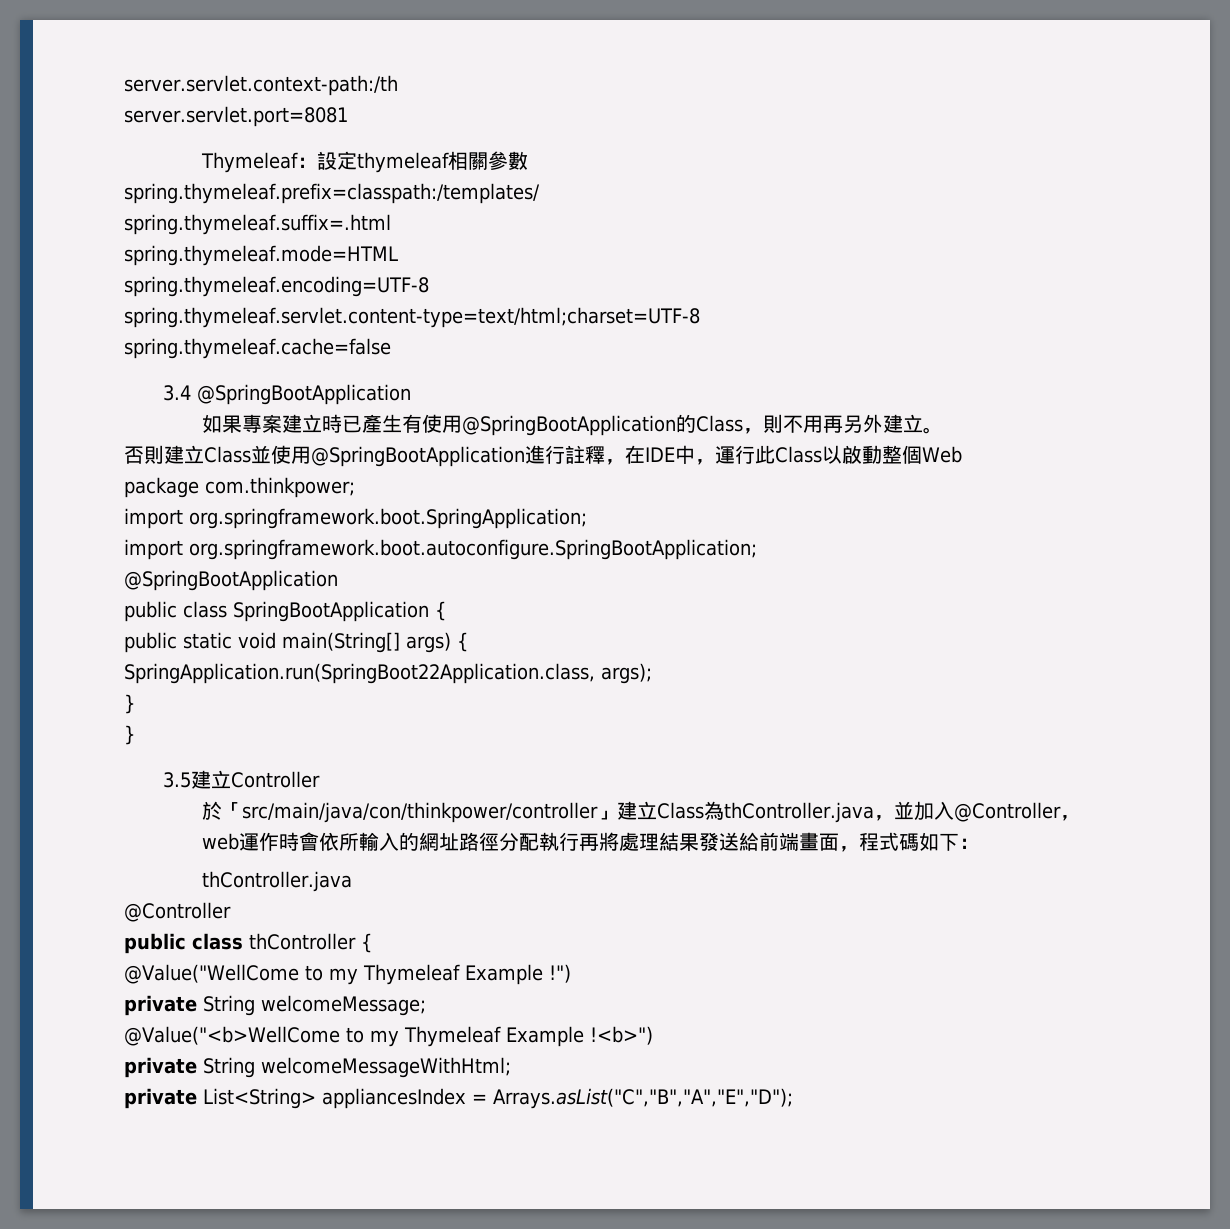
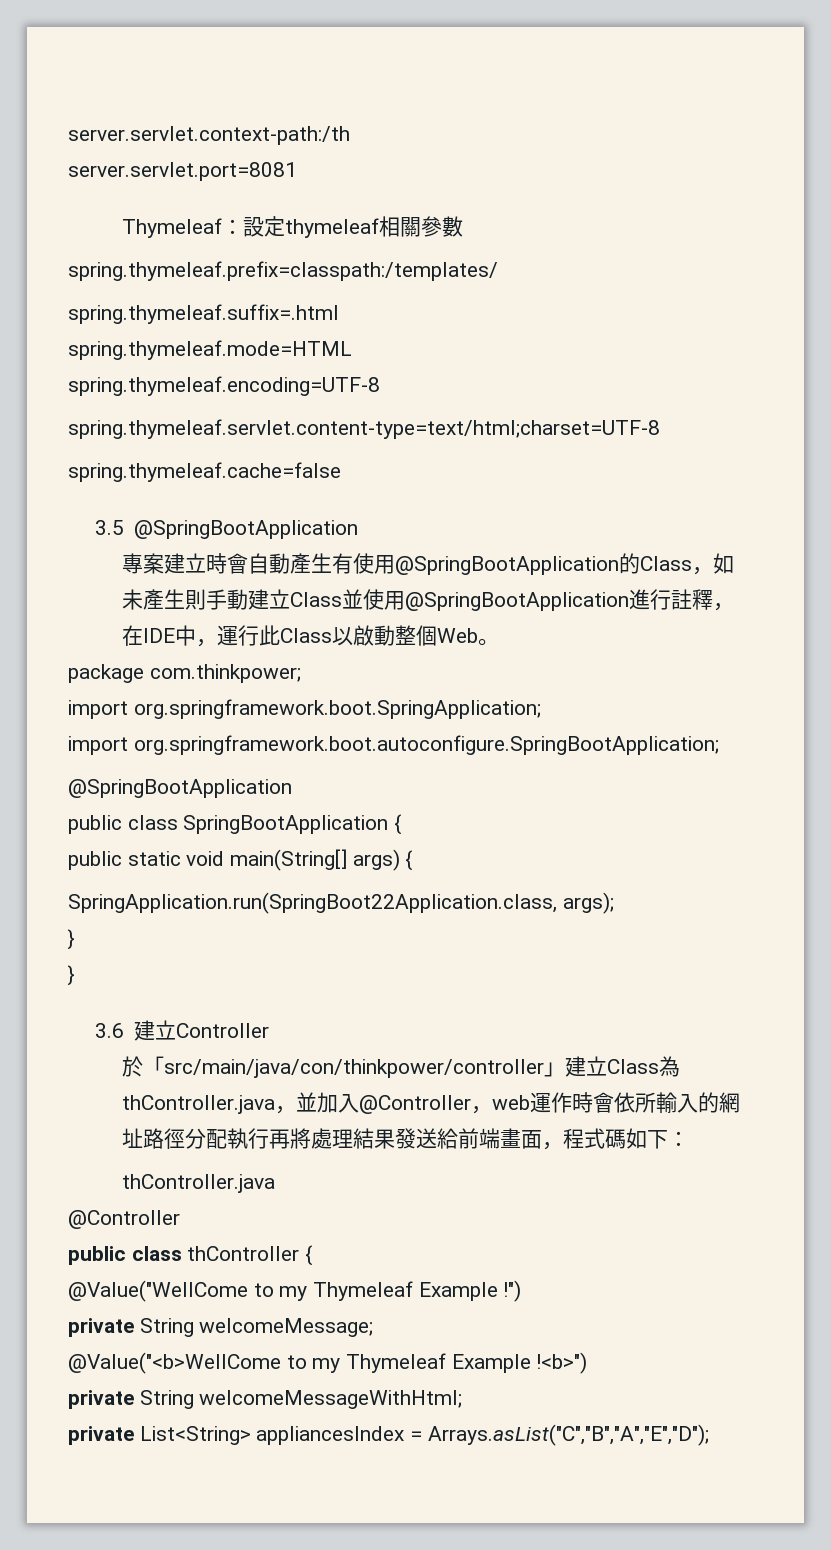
[162,384,411,405] [201,414,242,433] 3.4 @SpringBootApplication // 如果 -> [94,520,359,539] 3.5 @SpringBootApplication //
[341,415,362,433] 已 -> [226,553,290,574] 會自動
[762,414,943,434] [124,445,164,464] 則不用再另外建立。 // 否則 -> [712,553,734,574] [121,589,248,610] 如未產生則手動
(962, 454) none -> [477,638,499,646] 。
[162,772,191,788] 3.5 -> [94,1023,124,1038] 3.6

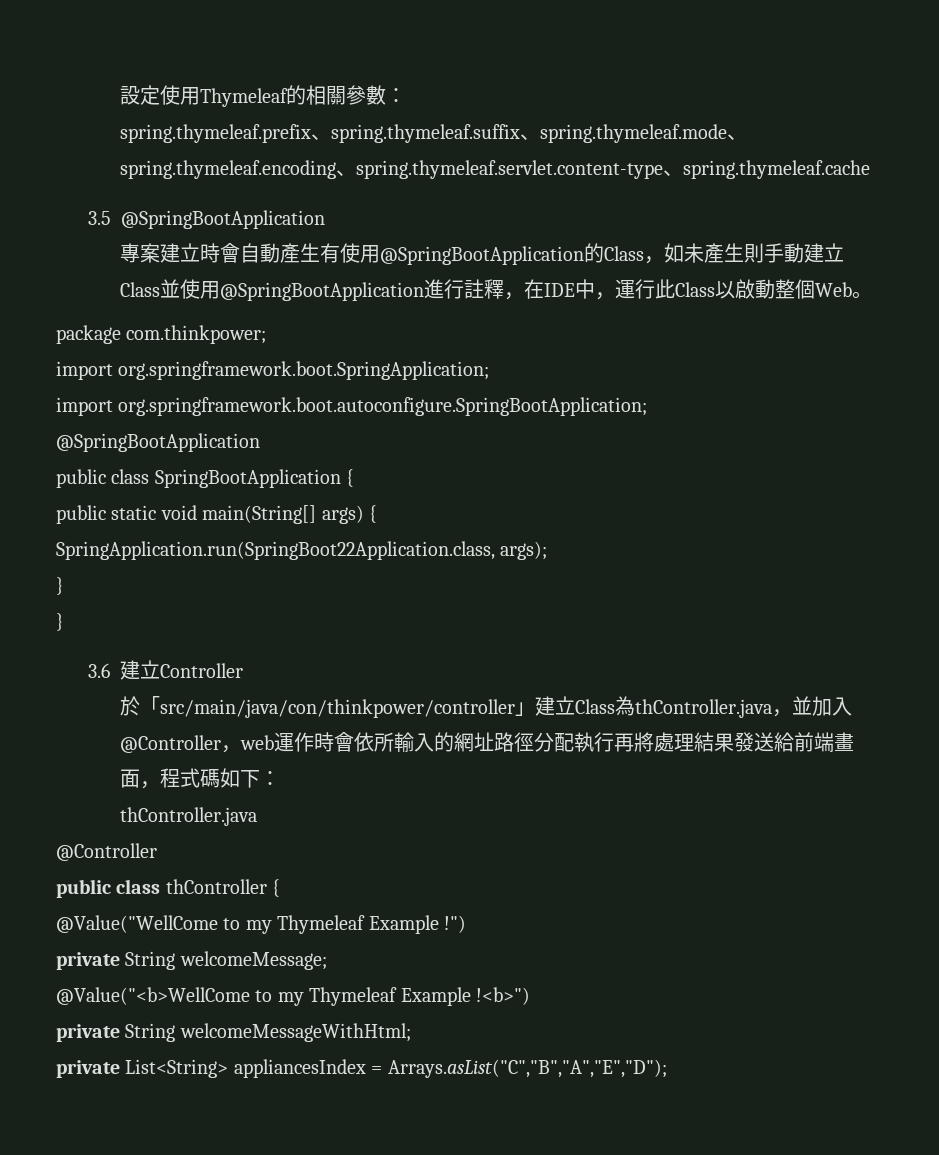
[68,126,350,145] [68,162,297,181] [121,216,463,238] [68,261,498,281] [68,304,339,324] [68,340,352,360] [68,376,380,396] [68,419,660,439] [68,462,341,482] server.servlet.context-path:/th // server.servlet.port=8081 // Thymeleaf：設定thymeleaf相關參數 // spring.thymeleaf.prefix=classpath:/templates/ // spring.thymeleaf.suffix=.html // spring.thymeleaf.mode=HTML // spring.thymeleaf.encoding=UTF-8 // spring.thymeleaf.servlet.content-type=text/html;charset=UTF-8 // spring.thymeleaf.cache=false -> [119,85,406,107] [119,124,747,143] [119,160,870,179] 設定使用Thymeleaf的相關參數： // spring.thymeleaf.prefix、spring.thymeleaf.suffix、spring.thymeleaf.mode、spring.thymeleaf.encoding、spring.thymeleaf.servlet.content-type、spring.thymeleaf.cache

